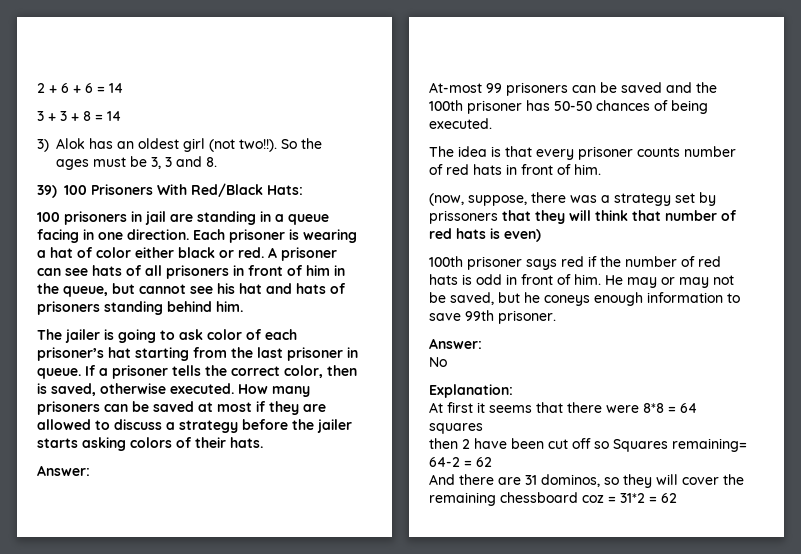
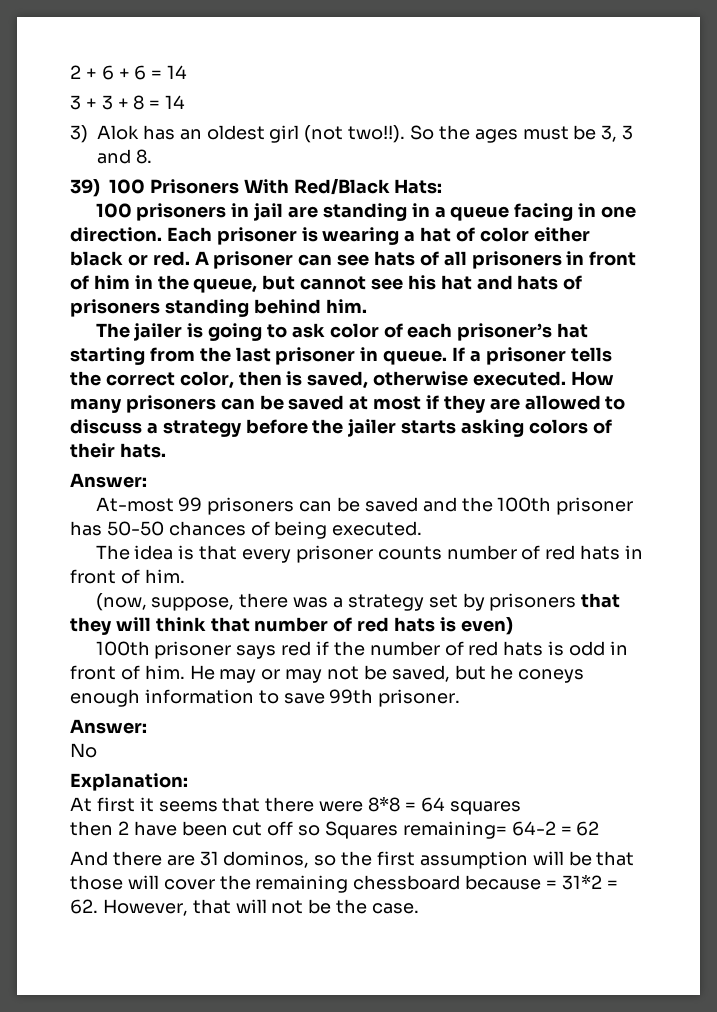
[429,210,498,224] prissoners -> [489,593,577,611] prisoners
[623,474,652,488] they -> [341,851,635,869] [70,875,123,890] the first assumption will be that those
[582,495,604,503] coz -> [465,875,542,890] because
[661,493,677,503] 62 -> [70,899,420,916] 62. However, that will not be the case.

